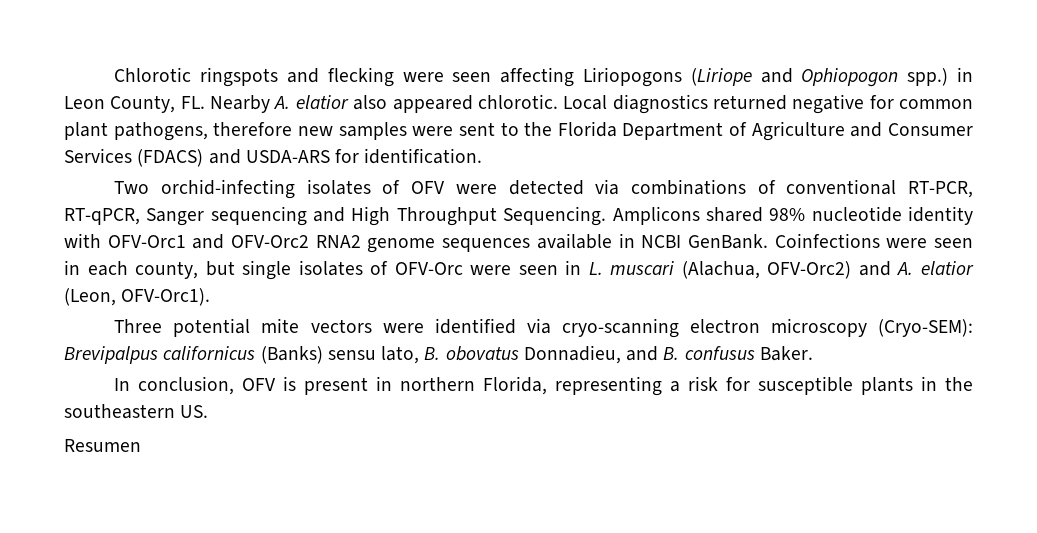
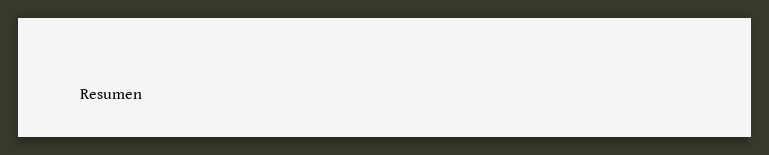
[114,67,973,87] [64,94,974,114] [64,121,973,141] [64,148,483,167] [114,179,973,199] [64,206,974,226] [64,233,974,253] [64,260,974,280] [64,288,211,306] [114,318,974,338] [64,345,813,364] [114,376,974,396] [64,404,209,419] Chlorotic ringspots and flecking were seen affecting Liriopogons (Liriope and Ophiopogon spp.) in Leon County, FL. Nearby A. elatior also appeared chlorotic. Local diagnostics returned negative for common plant pathogens, therefore new samples were sent to the Florida Department of Agriculture and Consumer Services (FDACS) and USDA-ARS for identification. // Two orchid-infecting isolates of OFV were detected via combinations of conventional RT-PCR, RT-qPCR, Sanger sequencing and High Throughput Sequencing. Amplicons shared 98% nucleotide identity with OFV-Orc1 and OFV-Orc2 RNA2 genome sequences available in NCBI GenBank. Coinfections were seen in each county, but single isolates of OFV-Orc were seen in L. muscari (Alachua, OFV-Orc2) and A. elatior (Leon, OFV-Orc1). // Three potential mite vectors were identified via cryo-scanning electron microscopy (Cryo-SEM): Brevipalpus californicus (Banks) sensu lato, B. obovatus Donnadieu, and B. confusus Baker. // In conclusion, OFV is present in northern Florida, representing a risk for susceptible plants in the southeastern US. // -> (80, 94) none

